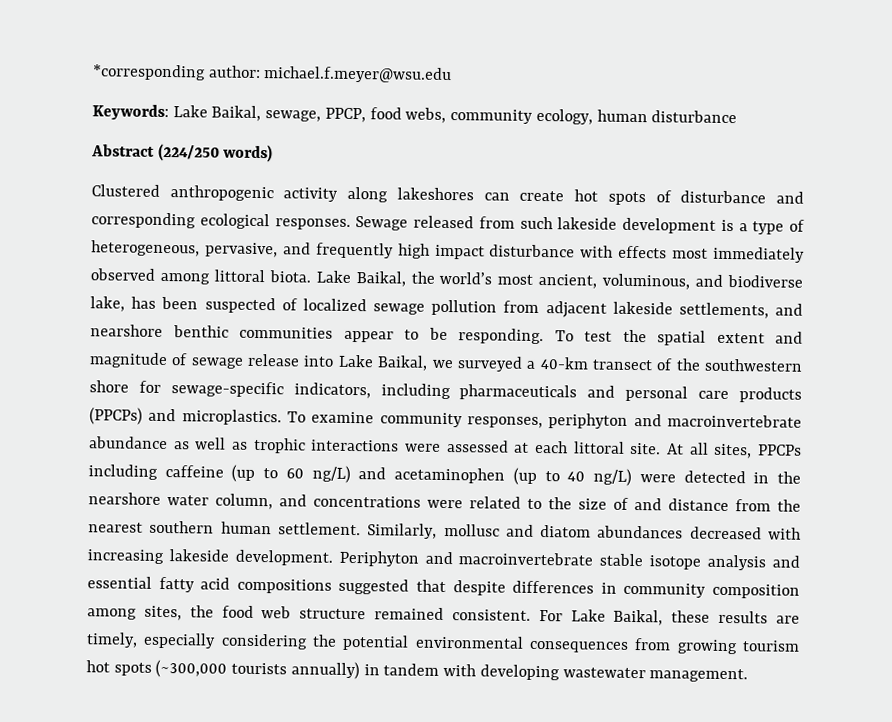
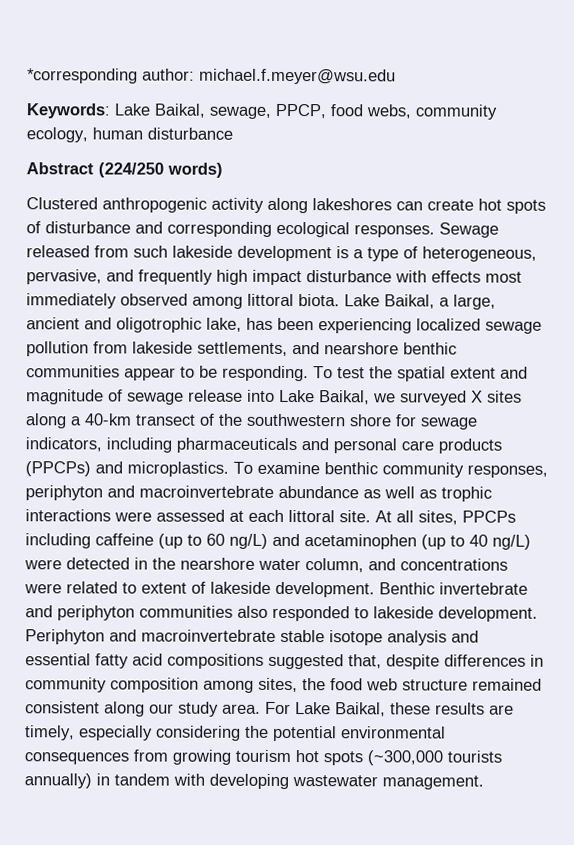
[410,271,803,290] the world’s most ancient, voluminous, and biodiverse -> [439,294,496,310] [26,317,202,333] a large, ancient and oligotrophic
[204,297,298,314] suspected of -> [318,318,412,334] experiencing
[545,301,607,318] adjacent -> (128, 347) none
(523, 364) none -> [471,390,522,403] [25,413,67,429] X sites along
[170,381,284,398] sewage-specific -> [420,417,478,430] sewage
(375, 417) none -> [324,462,378,475] benthic
[548,497,801,512] [88,520,801,540] [87,549,164,565] the size of and distance from the nearest southern human settlement. Similarly, mollusc and diatom abundances decreased with increasing -> [141,581,528,598] [25,605,369,622] extent of lakeside development. Benthic invertebrate and periphyton communities also responded to
[416,579,446,593] that -> [348,654,382,669] that,
[451,609,531,621] consistent. -> [25,701,261,717] consistent along our study area.

